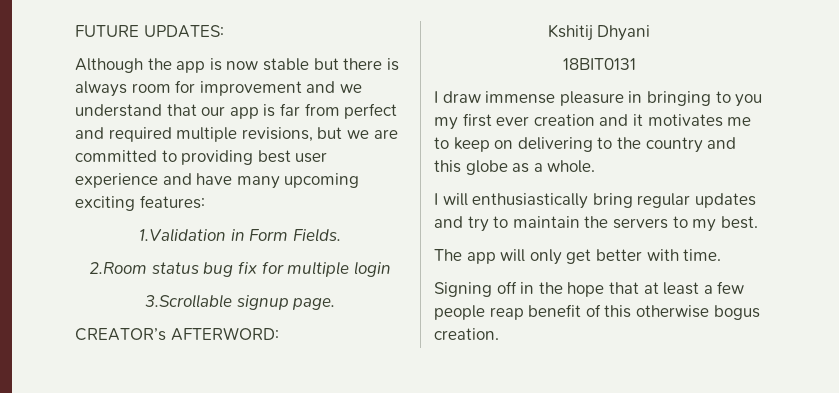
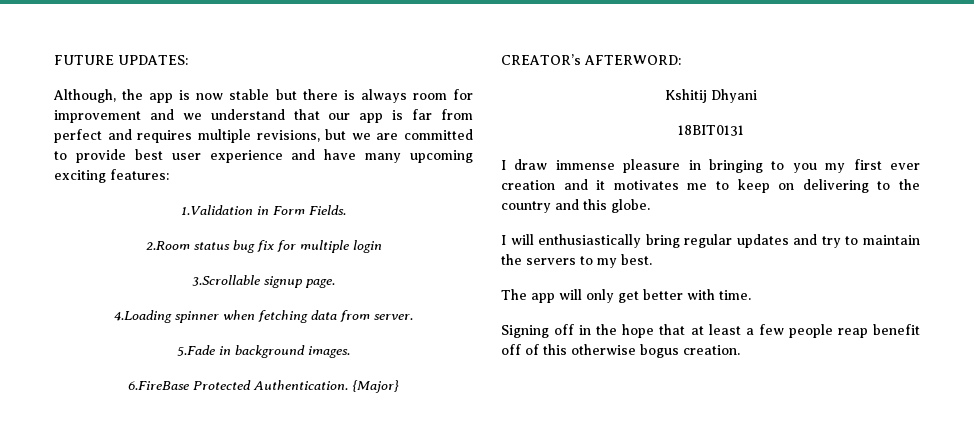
[75,58,143,73] Although -> [53,89,116,103] Although,
[108,127,172,142] required -> [137,130,193,143] requires
[181,150,254,165] providing -> [75,149,126,163] provide
(336, 303) none -> [114,310,413,323] [177,345,350,358] [128,380,399,393] // 4.Loading spinner when fetching data from server. // 5.Fade in background images. // 6.FireBase Protected Authentication. {Major}
[465,160,596,175] globe as a whole. -> [611,199,650,213] globe.
(582, 310) none -> [501,344,521,355] off

